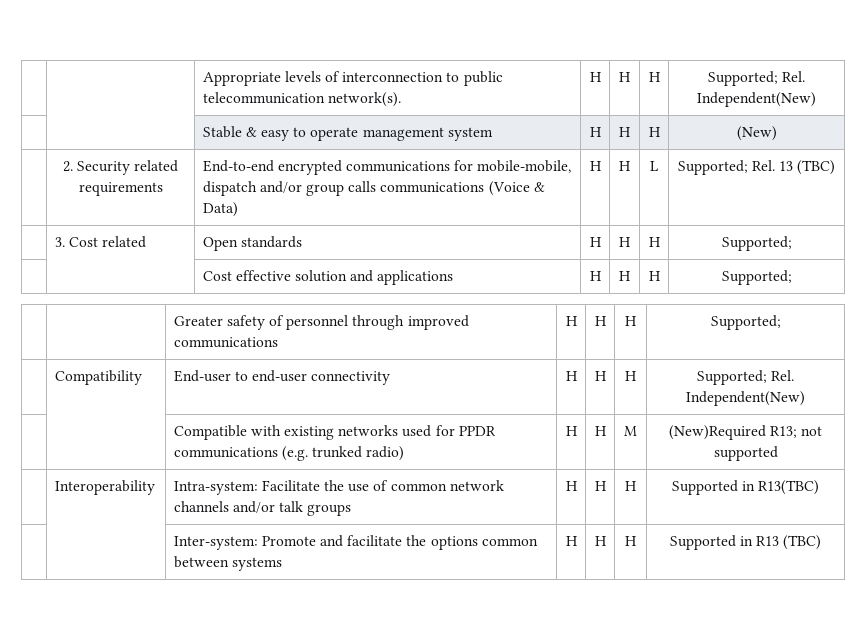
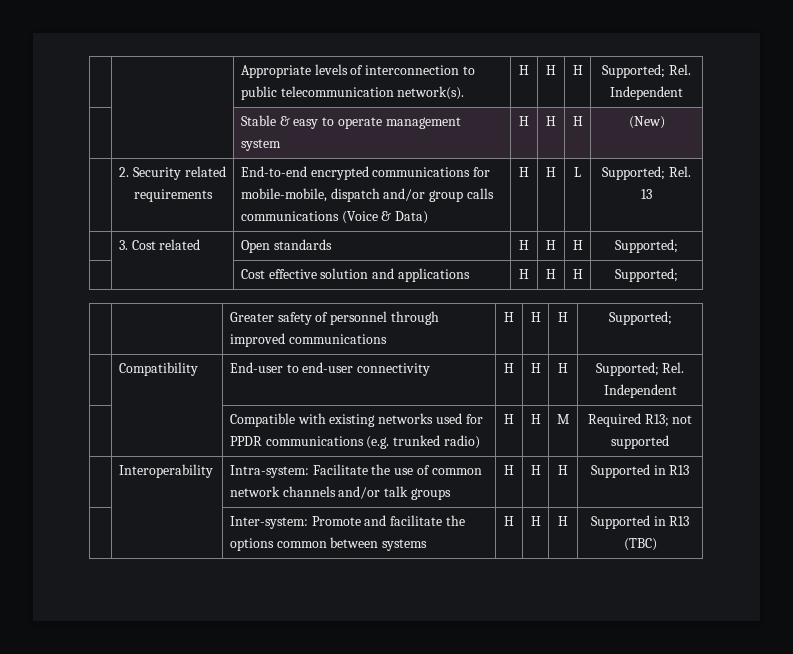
[697,92,816,107] Independent(New) -> [610,86,683,100] Independent
[797,160,836,175] (TBC) -> (652, 194) none
[686,391,805,406] Independent(New) -> [603,384,677,398] Independent
[668,425,766,440] (New)Required -> [587,413,641,427] Required
[758,480,820,495] R13(TBC) -> [669,465,690,475] R13

